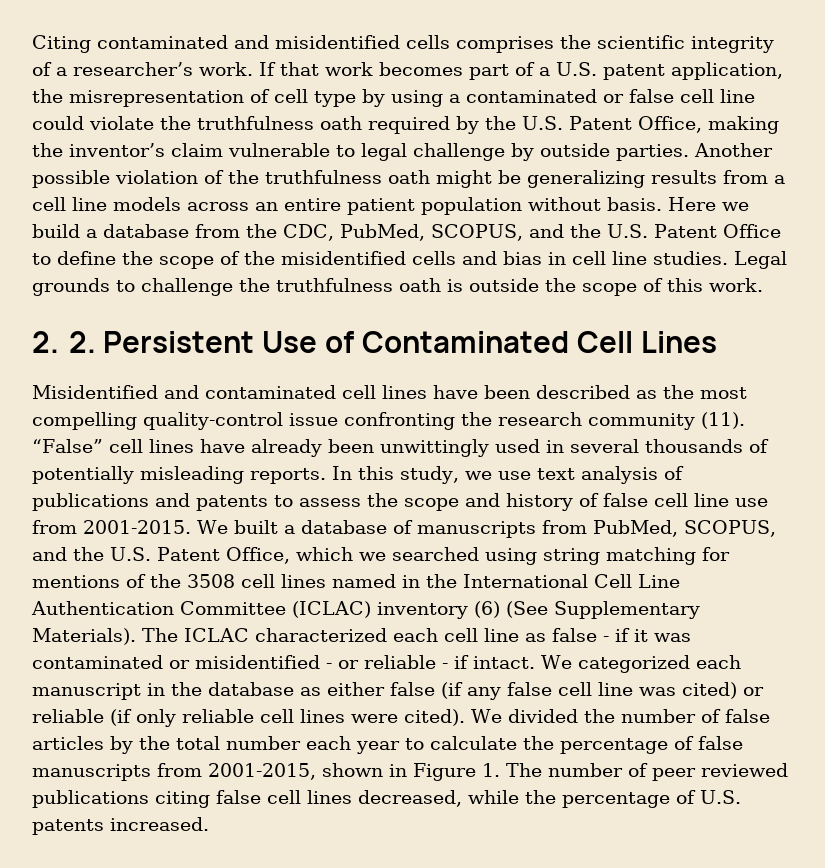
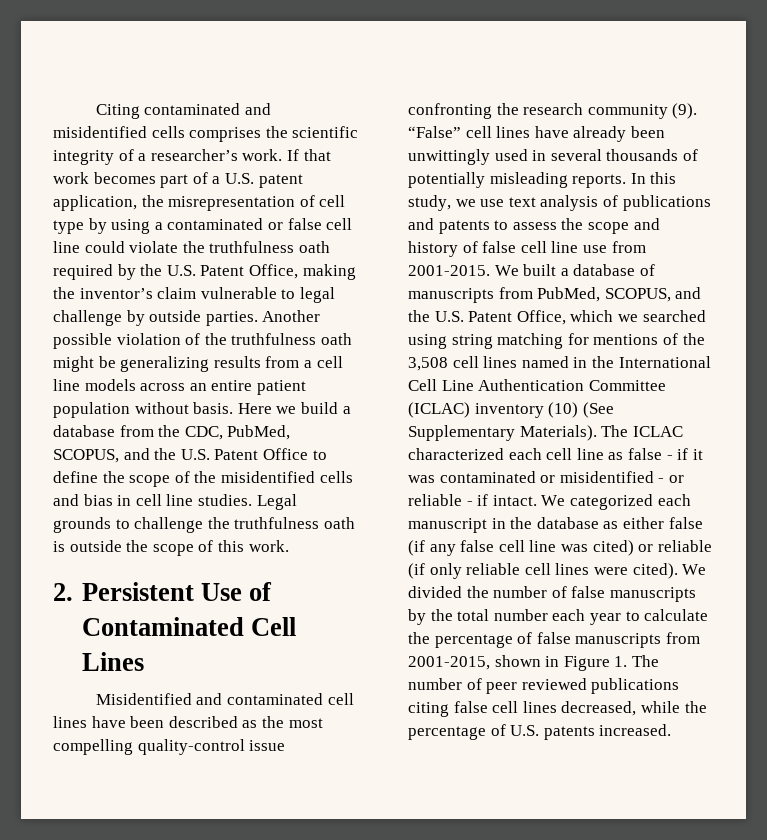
[68,331,96,353] 2. -> (73, 592) none
[701,412,745,429] (11). -> [672,103,698,119] (9).
[187,574,235,588] 3508 -> [408,357,448,371] 3,508
[474,601,500,618] (6) -> [548,402,579,418] (10)
[32,736,104,750] articles -> [609,587,696,602] manuscripts

